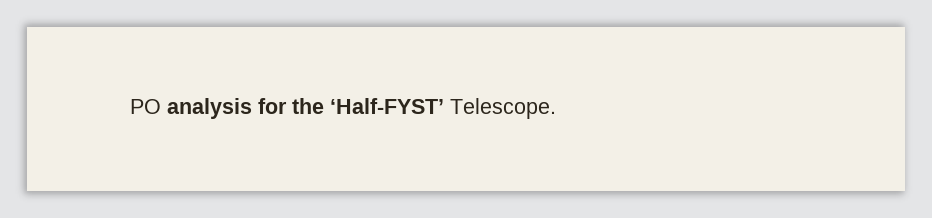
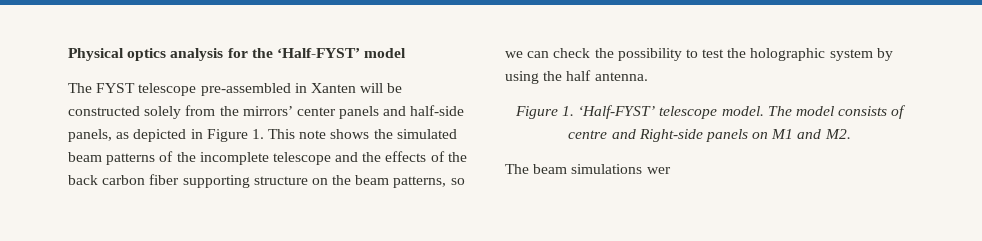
[130,99,161,114] PO -> [68,48,167,61] Physical optics
[450,98,556,119] Telescope. -> [364,48,407,58] [68,83,403,96] [68,105,465,119] [68,129,457,142] [68,151,467,165] [68,174,465,188] [505,48,893,61] [505,70,648,84] [514,105,907,119] [568,129,851,142] [505,164,671,174] model // The FYST telescope pre-assembled in Xanten will be constructed solely from the mirrors’ center panels and half-side panels, as depicted in Figure 1. This note shows the simulated beam patterns of the incomplete telescope and the effects of the back carbon fiber supporting structure on the beam patterns, so we can check the possibility to test the holographic system by using the half antenna. // Figure 1. ‘Half-FYST’ telescope model. The model consists of centre and Right-side panels on M1 and M2. // The beam simulations wer

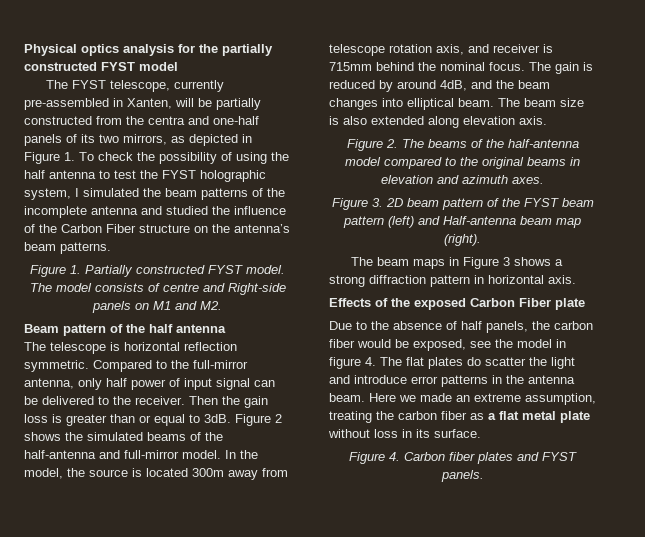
[276,48,360,58] ‘Half-FYST’ -> [222,44,273,56] [24,62,135,71] partially constructed FYST
[138,83,197,96] telescope -> [109,80,224,92] telescope, currently
[310,83,356,93] Xanten -> [127,98,172,109] Xanten,
[68,105,465,119] [68,129,112,142] constructed solely from the mirrors’ center panels and half-side panels, -> [216,98,261,110] [24,116,259,125] [24,134,167,146] partially constructed from the centra and one-half panels of its two mirrors,
[268,129,457,139] This note shows the simulated -> [79,152,289,164] [24,170,266,182] [24,188,161,200] To check the possibility of using the half antenna to test the FYST holographic system, I simulated the
[272,151,467,165] [68,174,465,188] [505,48,893,61] [505,70,648,84] [514,105,718,119] telescope and the effects of the back carbon fiber supporting structure on the beam patterns, so we can check the possibility to test the holographic system by using the half antenna. // Figure 1. ‘Half-FYST’ telescope -> [91,206,286,215] [24,224,290,233] [24,242,111,254] [30,265,243,277] antenna and studied the influence of the Carbon Fiber structure on the antenna’s beam patterns. // Figure 1. Partially constructed FYST
[505,164,671,174] The beam simulations wer -> [24,324,226,336] [24,342,237,354] [24,360,248,372] [24,378,275,390] [24,396,268,408] [24,414,282,426] [24,432,223,441] [24,450,258,459] [24,468,288,480] [329,44,553,56] [329,62,593,74] [329,80,550,92] [329,98,584,110] [329,116,547,128] [346,139,579,151] [345,157,580,169] [381,175,544,184] [331,198,594,210] [343,216,581,228] [444,234,481,246] [350,257,563,269] [329,275,576,287] [329,298,585,310] [329,321,593,333] [329,339,566,351] [329,357,575,369] [329,375,575,387] [329,393,596,405] [329,411,590,423] [328,429,481,438] [349,452,577,464] [440,470,484,482] Beam pattern of the half antenna // The telescope is horizontal reflection symmetric. Compared to the full-mirror antenna, only half power of input signal can be delivered to the receiver. Then the gain loss is greater than or equal to 3dB. Figure 2 shows the simulated beams of the half-antenna and full-mirror model. In the model, the source is located 300m away from telescope rotation axis, and receiver is 715mm behind the nominal focus. The gain is reduced by around 4dB, and the beam changes into elliptical beam. The beam size is also extended along elevation axis. // Figure 2. The beams of the half-antenna model compared to the original beams in elevation and azimuth axes. // Figure 3. 2D beam pattern of the FYST beam pattern (left) and Half-antenna beam map (right). // The beam maps in Figure 3 shows a strong diffraction pattern in horizontal axis. // Effects of the exposed Carbon Fiber plate // Due to the absence of half panels, the carbon fiber would be exposed, see the model in figure 4. The flat plates do scatter the light and introduce error patterns in the antenna beam. Here we made an extreme assumption, treating the carbon fiber as a flat metal plate without loss in its surface. // Figure 4. Carbon fiber plates and FYST panels.

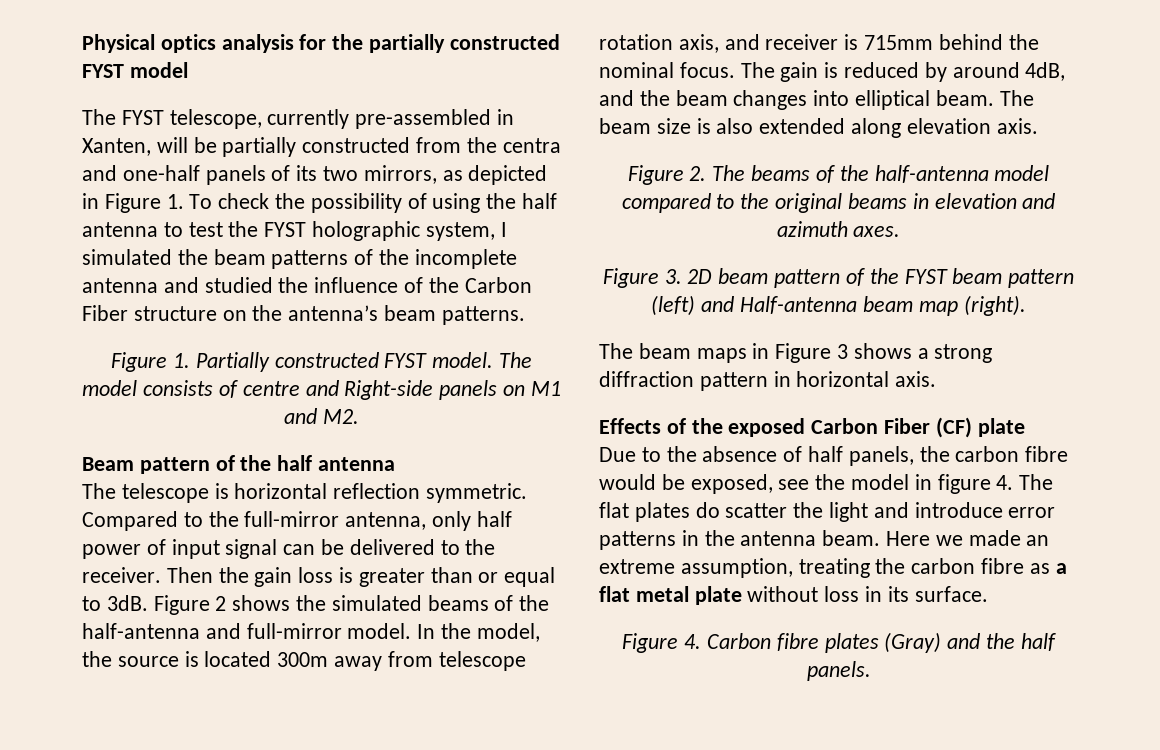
(551, 302) none -> [935,417,972,438] (CF)
[329,339,355,348] fiber -> [1025,446,1069,462] fibre
[441,411,467,420] fiber -> [981,558,1025,574] fibre
[449,452,577,464] fiber plates and FYST -> [776,632,1056,653] fibre plates (Gray) and the half

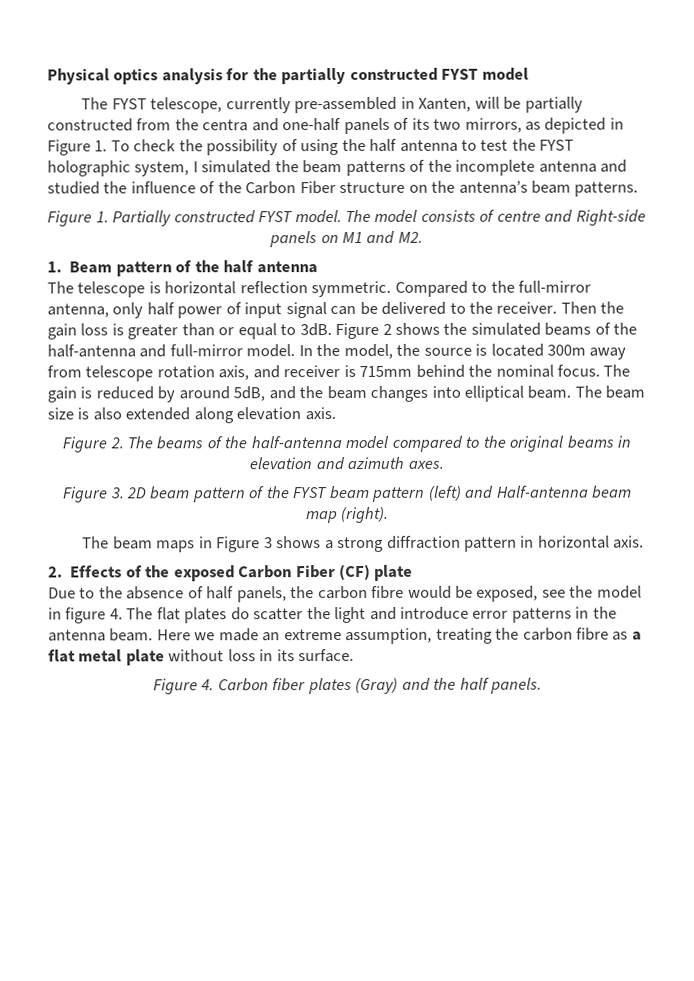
(359, 416) none -> [47,261,62,273] 1.
[1025,62,1066,81] 4dB, -> [233,386,266,402] 5dB,
(937, 379) none -> [48,566,63,578] 2.
[776,633,819,651] fibre -> [272,678,307,692] fiber

